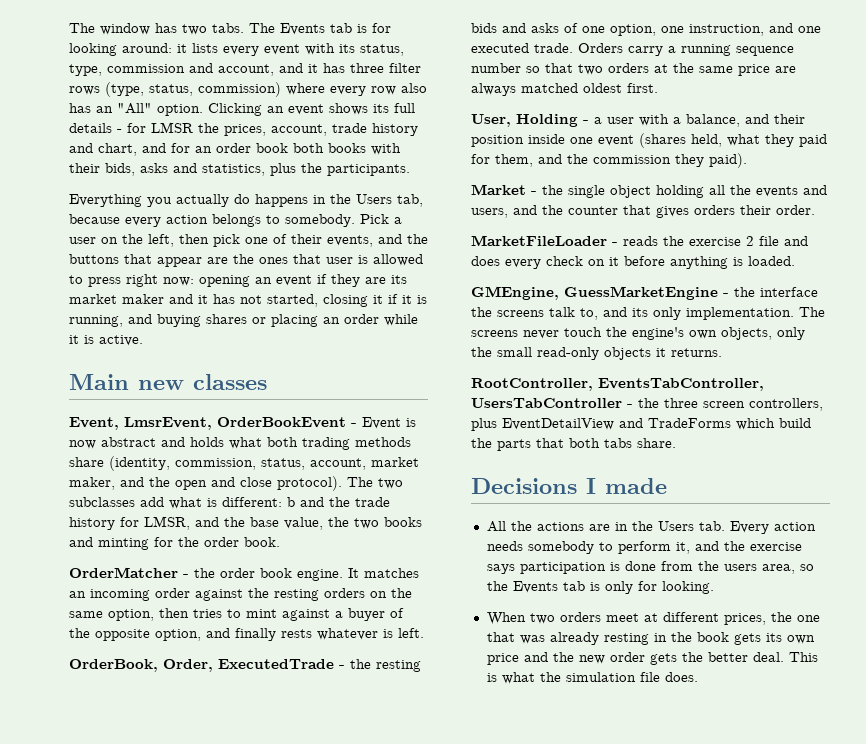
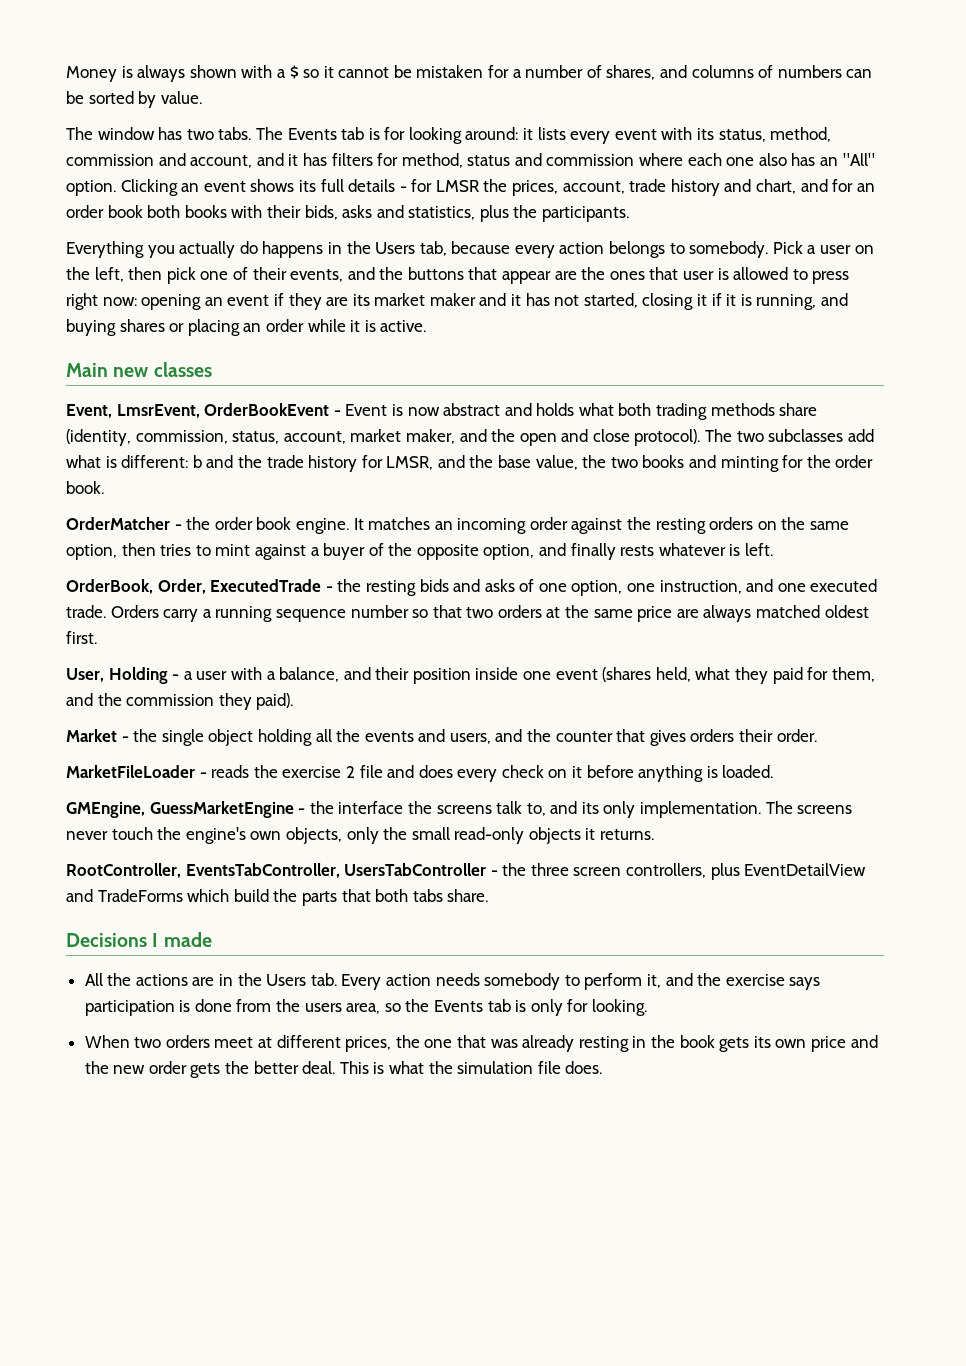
(69, 28) none -> [66,65,873,82] [66,91,202,108] Money is always shown with a $ so it cannot be mistaken for a number of shares, and columns of numbers can be sorted by value. //
[69,64,102,76] type, -> [770,127,832,142] method,
[350,63,421,73] [69,82,396,97] three filter rows (type, status, commission) where every row -> [331,153,755,168] filters for method, status and commission where each one

